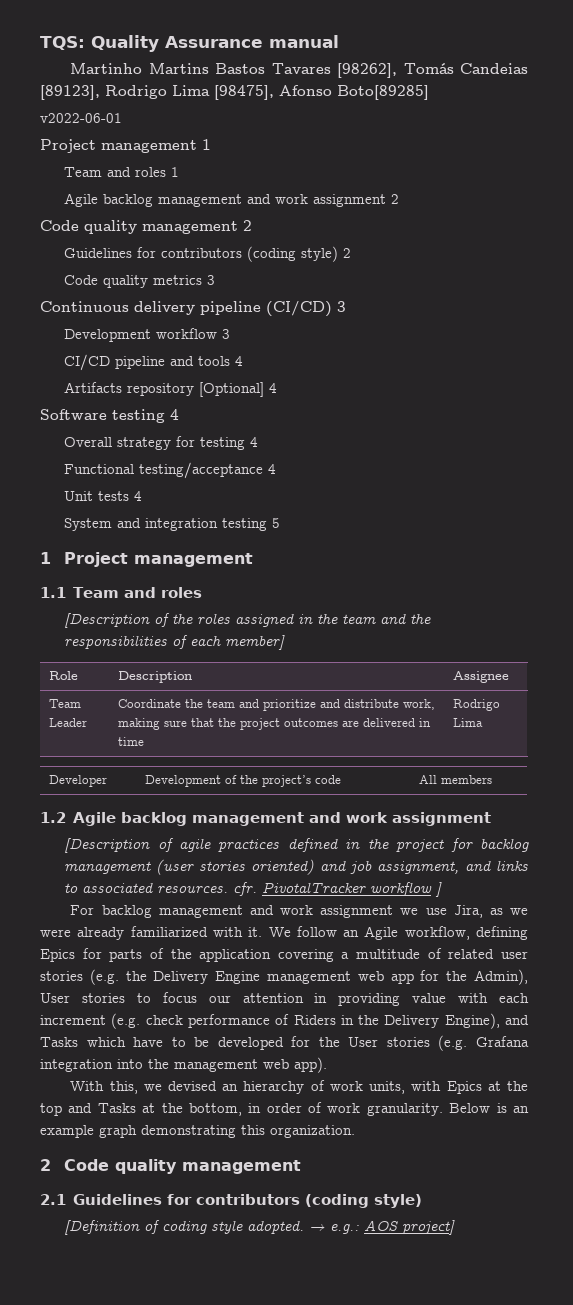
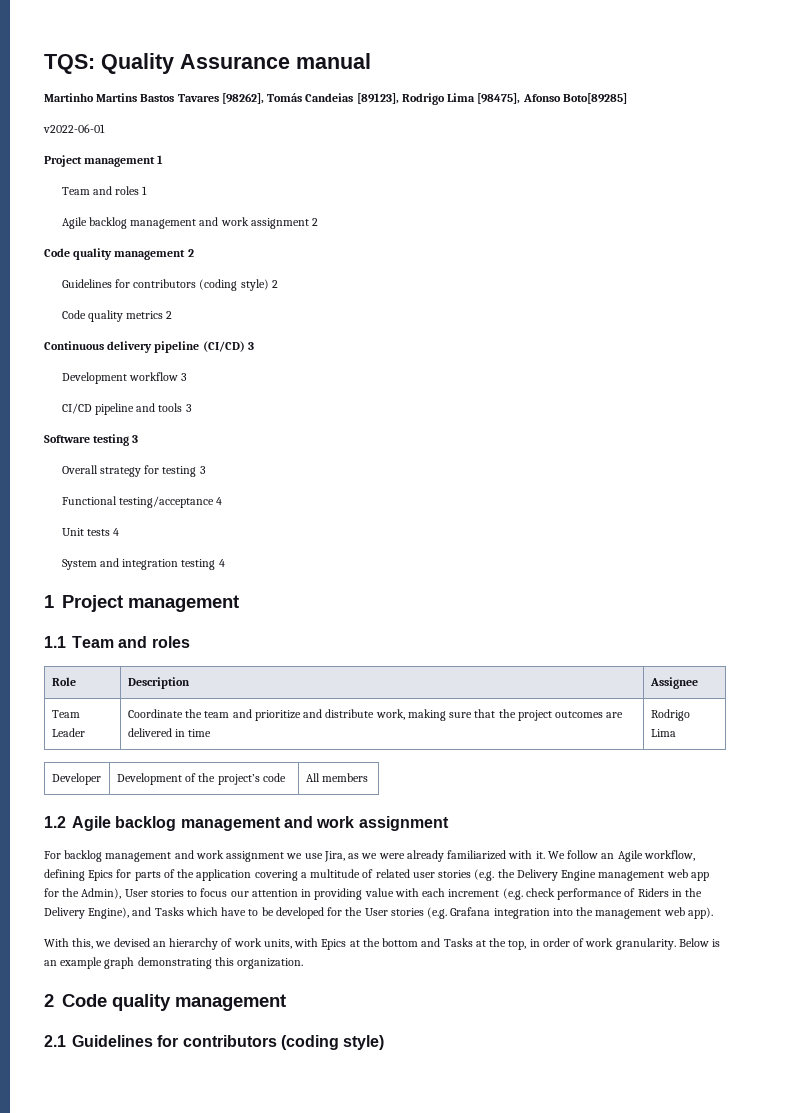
[207,275,216,285] 3 -> [166,311,173,319] 2
[235,356,244,366] [64,382,278,397] 4 // Artifacts repository [Optional] 4 -> [185,404,192,412] 3
[170,409,179,420] 4 -> [132,435,139,443] 3
[250,437,259,447] 4 -> [199,466,206,474] 3
[272,518,281,528] 5 -> [218,559,225,567] 4
[64,613,432,628] [64,635,286,650] // [Description of the roles assigned in the team and the responsibilities of each member] -> (190, 642) none
[64,838,529,853] [64,859,528,875] [64,882,443,897] // [Description of agile practices defined in the project for backlog management (user stories oriented) and job assignment, and links to associated resources. cfr. PivotalTracker workflow ] -> (449, 823) none
[40,1103,62,1116] top -> [382,938,419,947] bottom
[188,1103,242,1116] bottom, -> [508,940,527,950] top,
[64,1220,456,1235] // [Definition of coding style adopted. → e.g.: AOS project] -> (385, 1042) none

